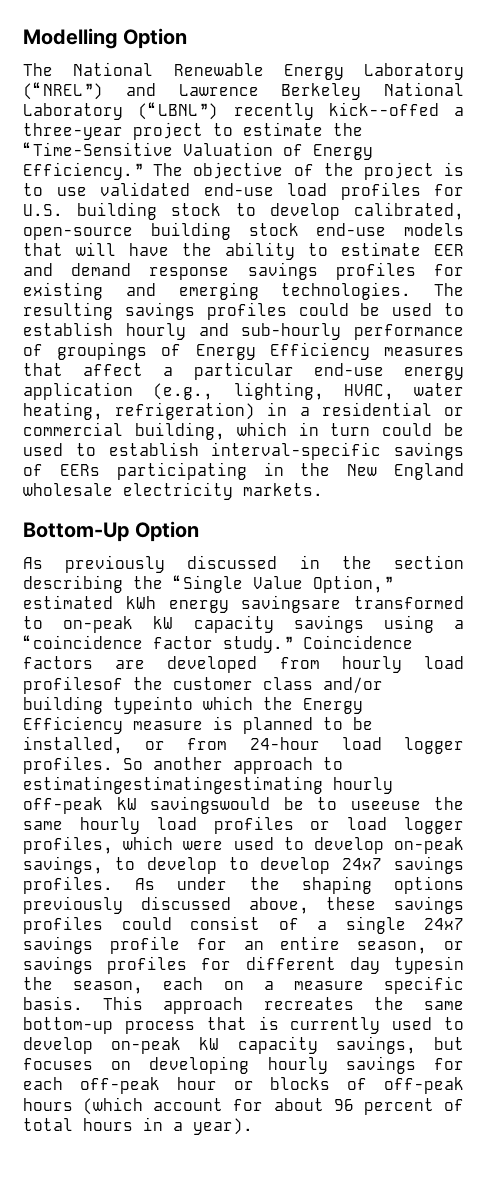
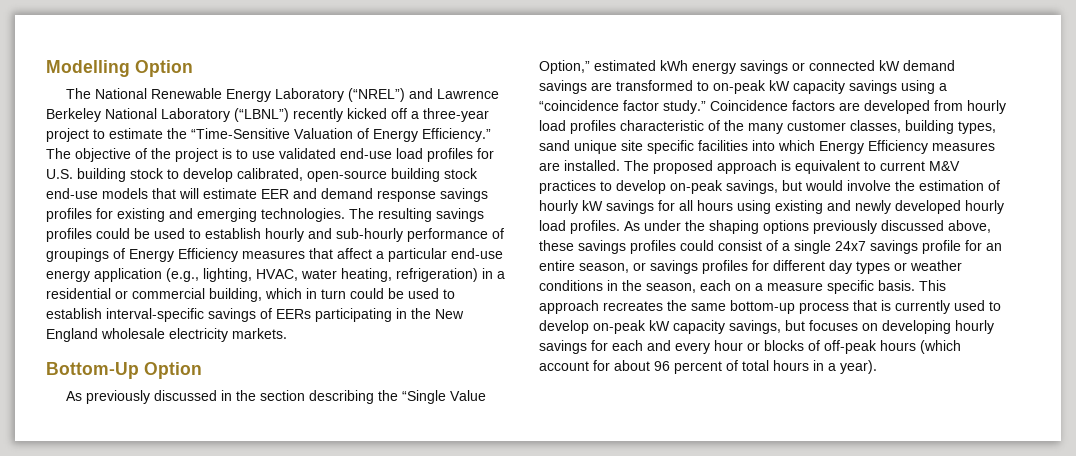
[328,102,439,116] kick--offed -> [347,108,407,119] kicked off
[129,242,328,260] have the ability to -> (199, 193) none
[241,595,342,613] savingsare -> [740,60,955,74] [539,80,612,94] savings or connected kW demand savings are
[23,676,383,694] [23,696,363,714] [23,716,373,734] [23,736,464,754] [23,756,343,774] [23,776,393,794] [23,796,464,814] [23,816,464,834] [23,836,465,854] [23,856,464,874] profilesof the customer class and/or building typeinto which the Energy Efficiency measure is planned to be installed, or from 24-hour load logger profiles. So another approach to estimatingestimatingestimating hourly off-peak kW savingswould be to useeuse the same hourly load profiles or load logger profiles, which were used to develop on-peak savings, to develop to develop 24x7 savings -> [570,120,996,134] [539,140,995,154] [539,160,960,174] [539,180,1000,194] [539,200,1004,214] [539,220,566,231] profiles characteristic of the many customer classes, building types, sand unique site specific facilities into which Energy Efficiency measures are installed. The proposed approach is equivalent to current M&V practices to develop on-peak savings, but would involve the estimation of hourly kW savings for all hours using existing and newly developed hourly load
[393,956,464,974] typesin -> [856,260,962,274] [539,280,618,291] types or weather conditions in
[79,1077,160,1094] off-peak -> [647,340,710,354] and every

